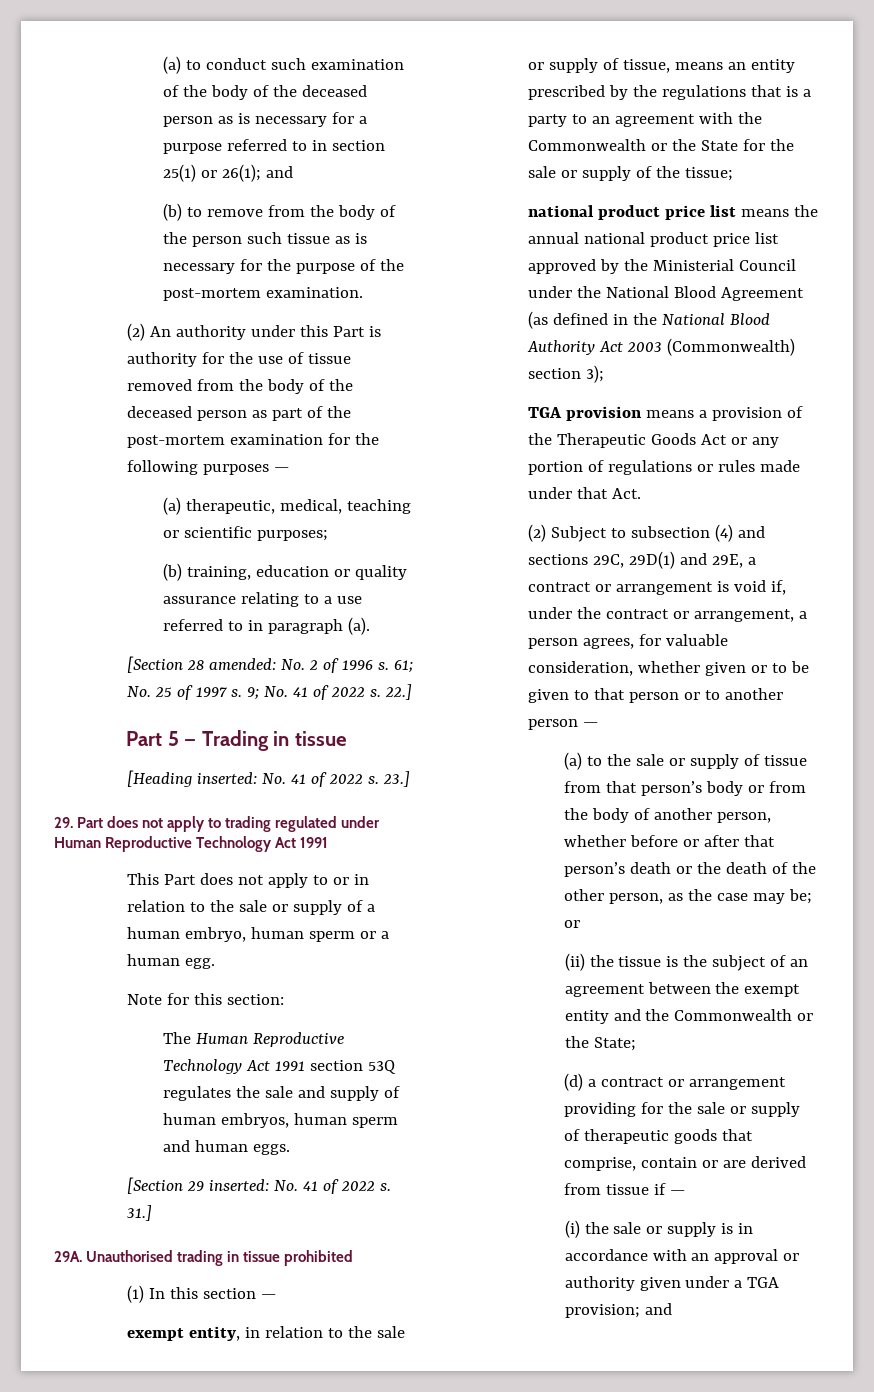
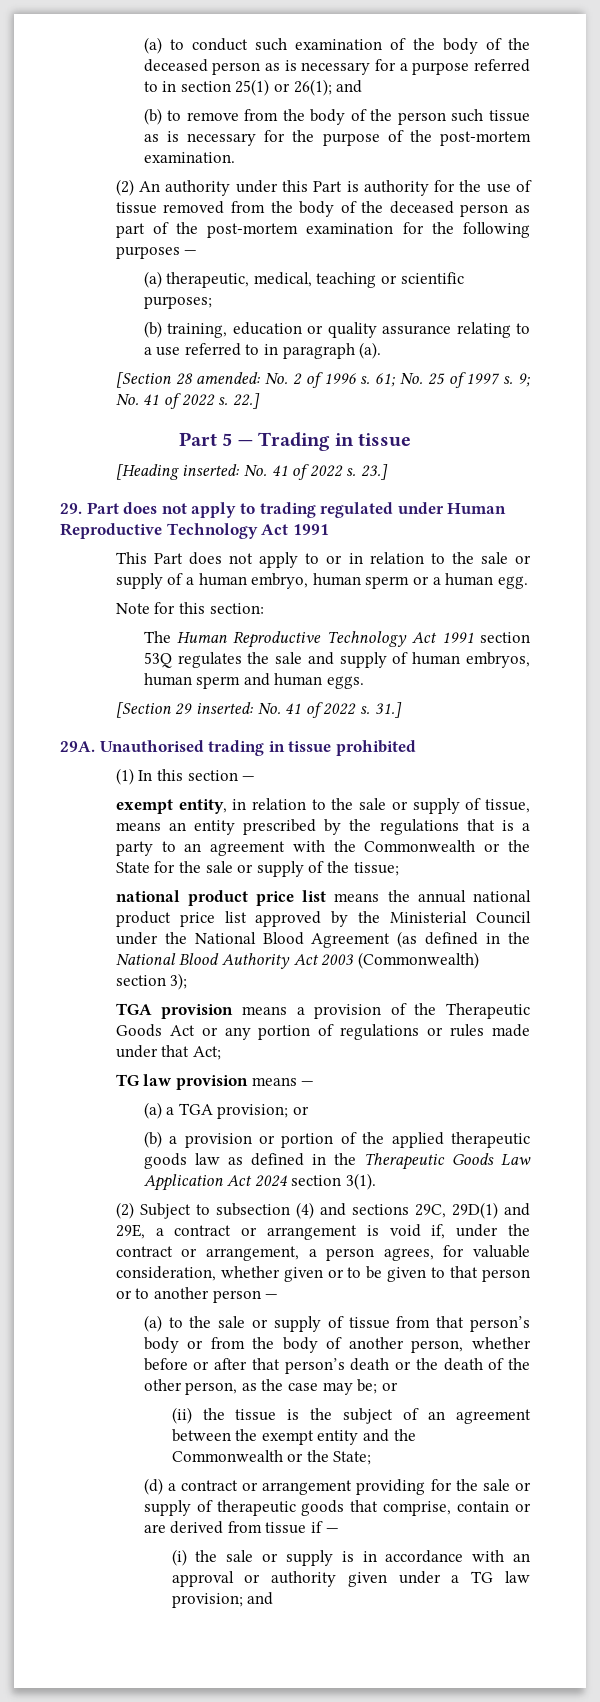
[611,488,641,499] Act. -> [192,1046,221,1060] [115,1074,315,1090] [143,1102,310,1119] [143,1131,530,1148] [143,1153,531,1170] [143,1173,377,1191] Act; // TG law provision means — // (a) a TGA provision; or // (b) a provision or portion of the applied therapeutic goods law as defined in the Therapeutic Goods Law Application Act 2024 section 3(1).
[747,1277,780,1288] TGA -> [471,1571,530,1583] TG law

